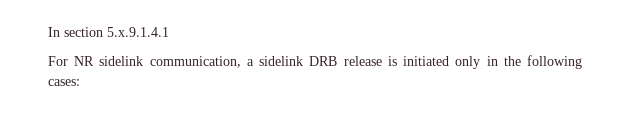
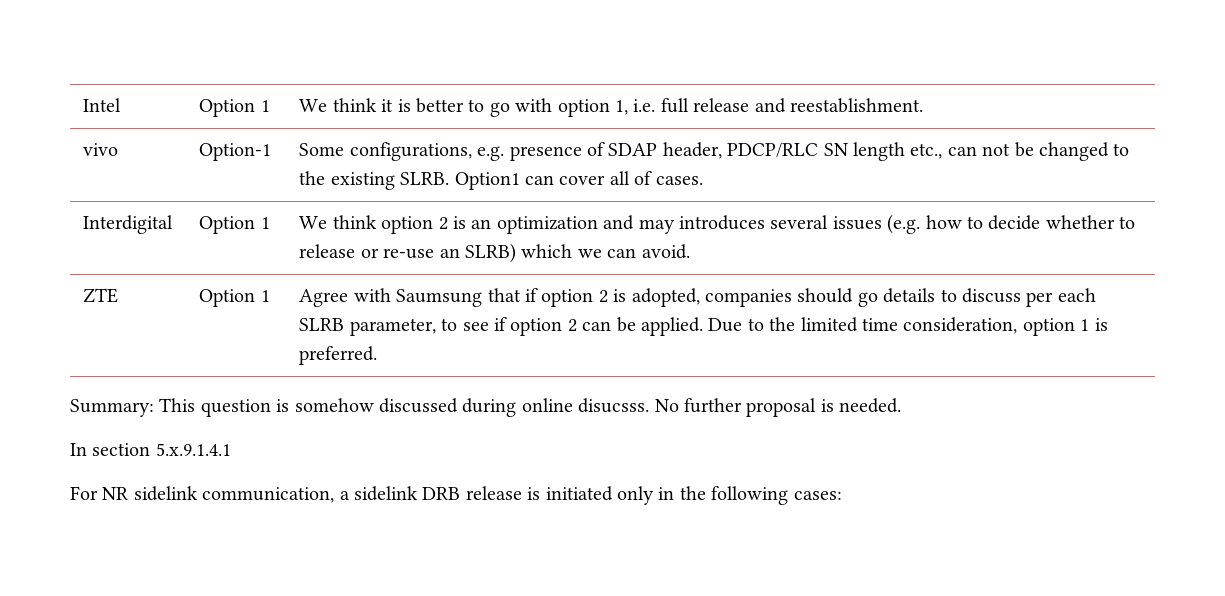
(48, 32) none -> [83,98,122,112] [199,99,270,117] [299,98,923,117] [83,143,119,156] [199,143,272,161] [299,142,1130,161] [299,171,703,190] [83,215,174,234] [199,216,270,234] [299,214,1136,234] [299,243,690,263] [83,288,119,303] [199,289,270,307] [299,288,1096,307] [299,317,1108,336] [299,346,378,365] [70,398,902,417] Intel | Option 1 | We think it is better to go with option 1, i.e. full release and reestablishment. // vivo | Option-1 | Some configurations, e.g. presence of SDAP header, PDCP/RLC SN length etc., can not be changed to the existing SLRB. Option1 can cover all of cases. // Interdigital | Option 1 | We think option 2 is an optimization and may introduces several issues (e.g. how to decide whether to release or re-use an SLRB) which we can avoid. // ZTE | Option 1 | Agree with Saumsung that if option 2 is adopted, companies should go details to discuss per each SLRB parameter, to see if option 2 can be applied. Due to the limited time consideration, option 1 is preferred. // Summary: This question is somehow discussed during online disucsss. No further proposal is needed. //

